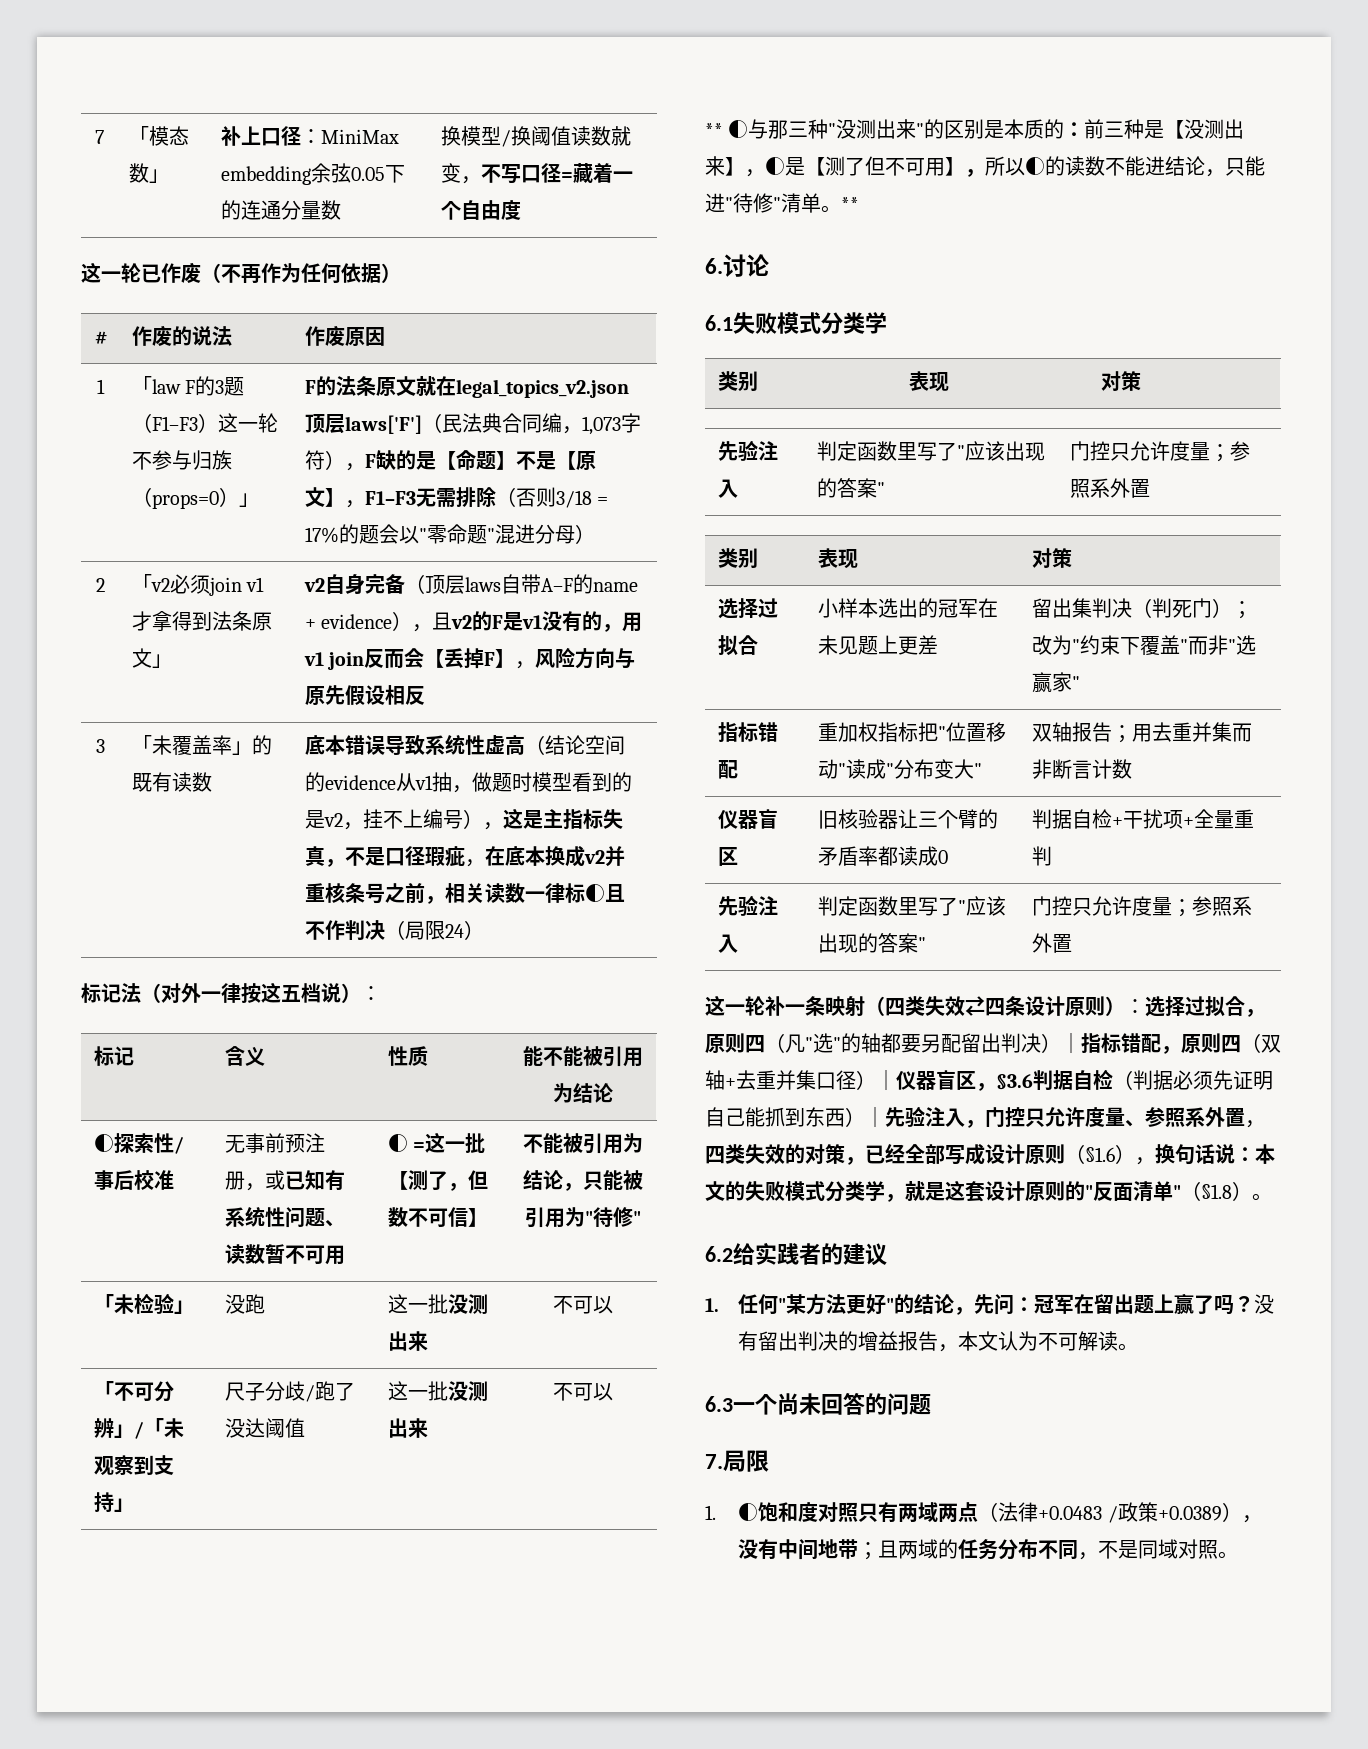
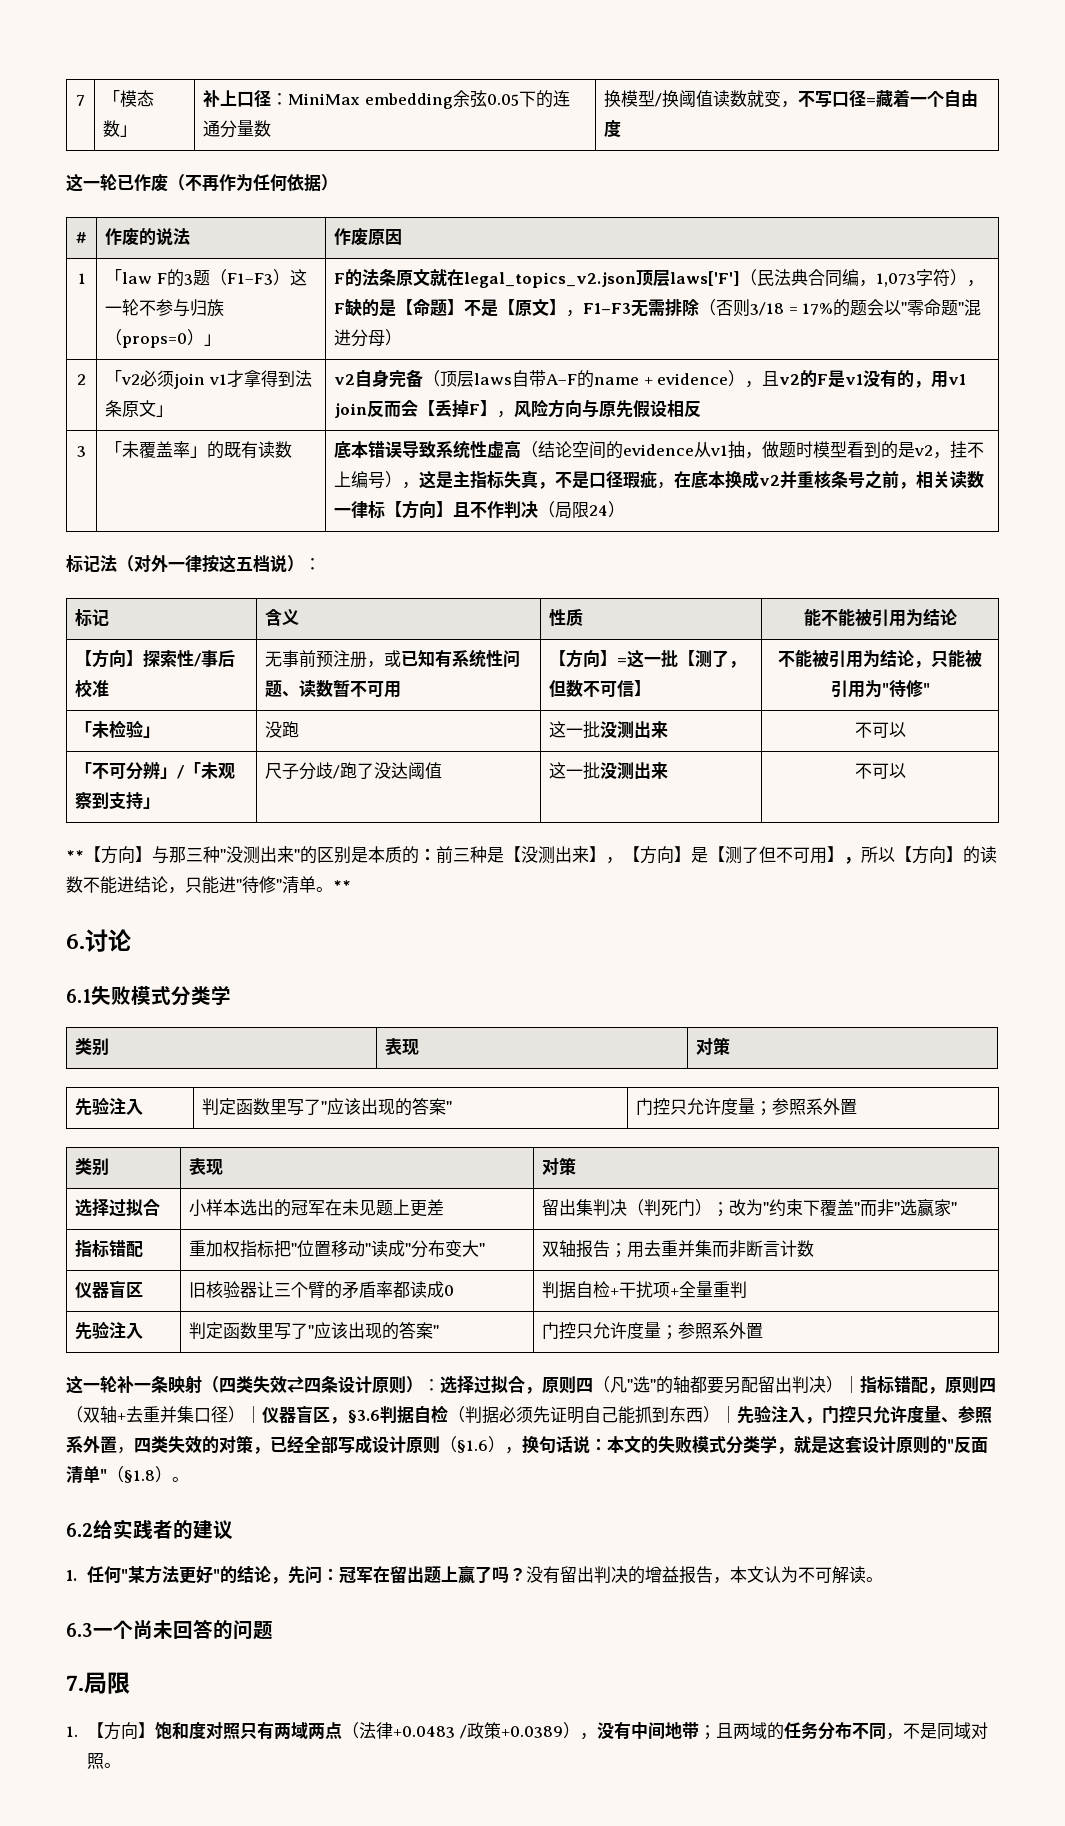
[584,884,605,902] ◐ -> [385,500,454,519] 【方向】
[93,1134,114,1152] ◐ -> [75,649,144,668] 【方向】
[387,1134,408,1152] ◐ -> [549,649,618,668] 【方向】
[728,120,749,138] ◐ -> [84,846,152,864] 【方向】
[765,157,785,175] ◐ -> [623,846,691,864] 【方向】
[1025,157,1045,175] ◐ -> [895,846,963,864] 【方向】
[738,1503,759,1521] ◐ -> [87,1722,156,1740] 【方向】

